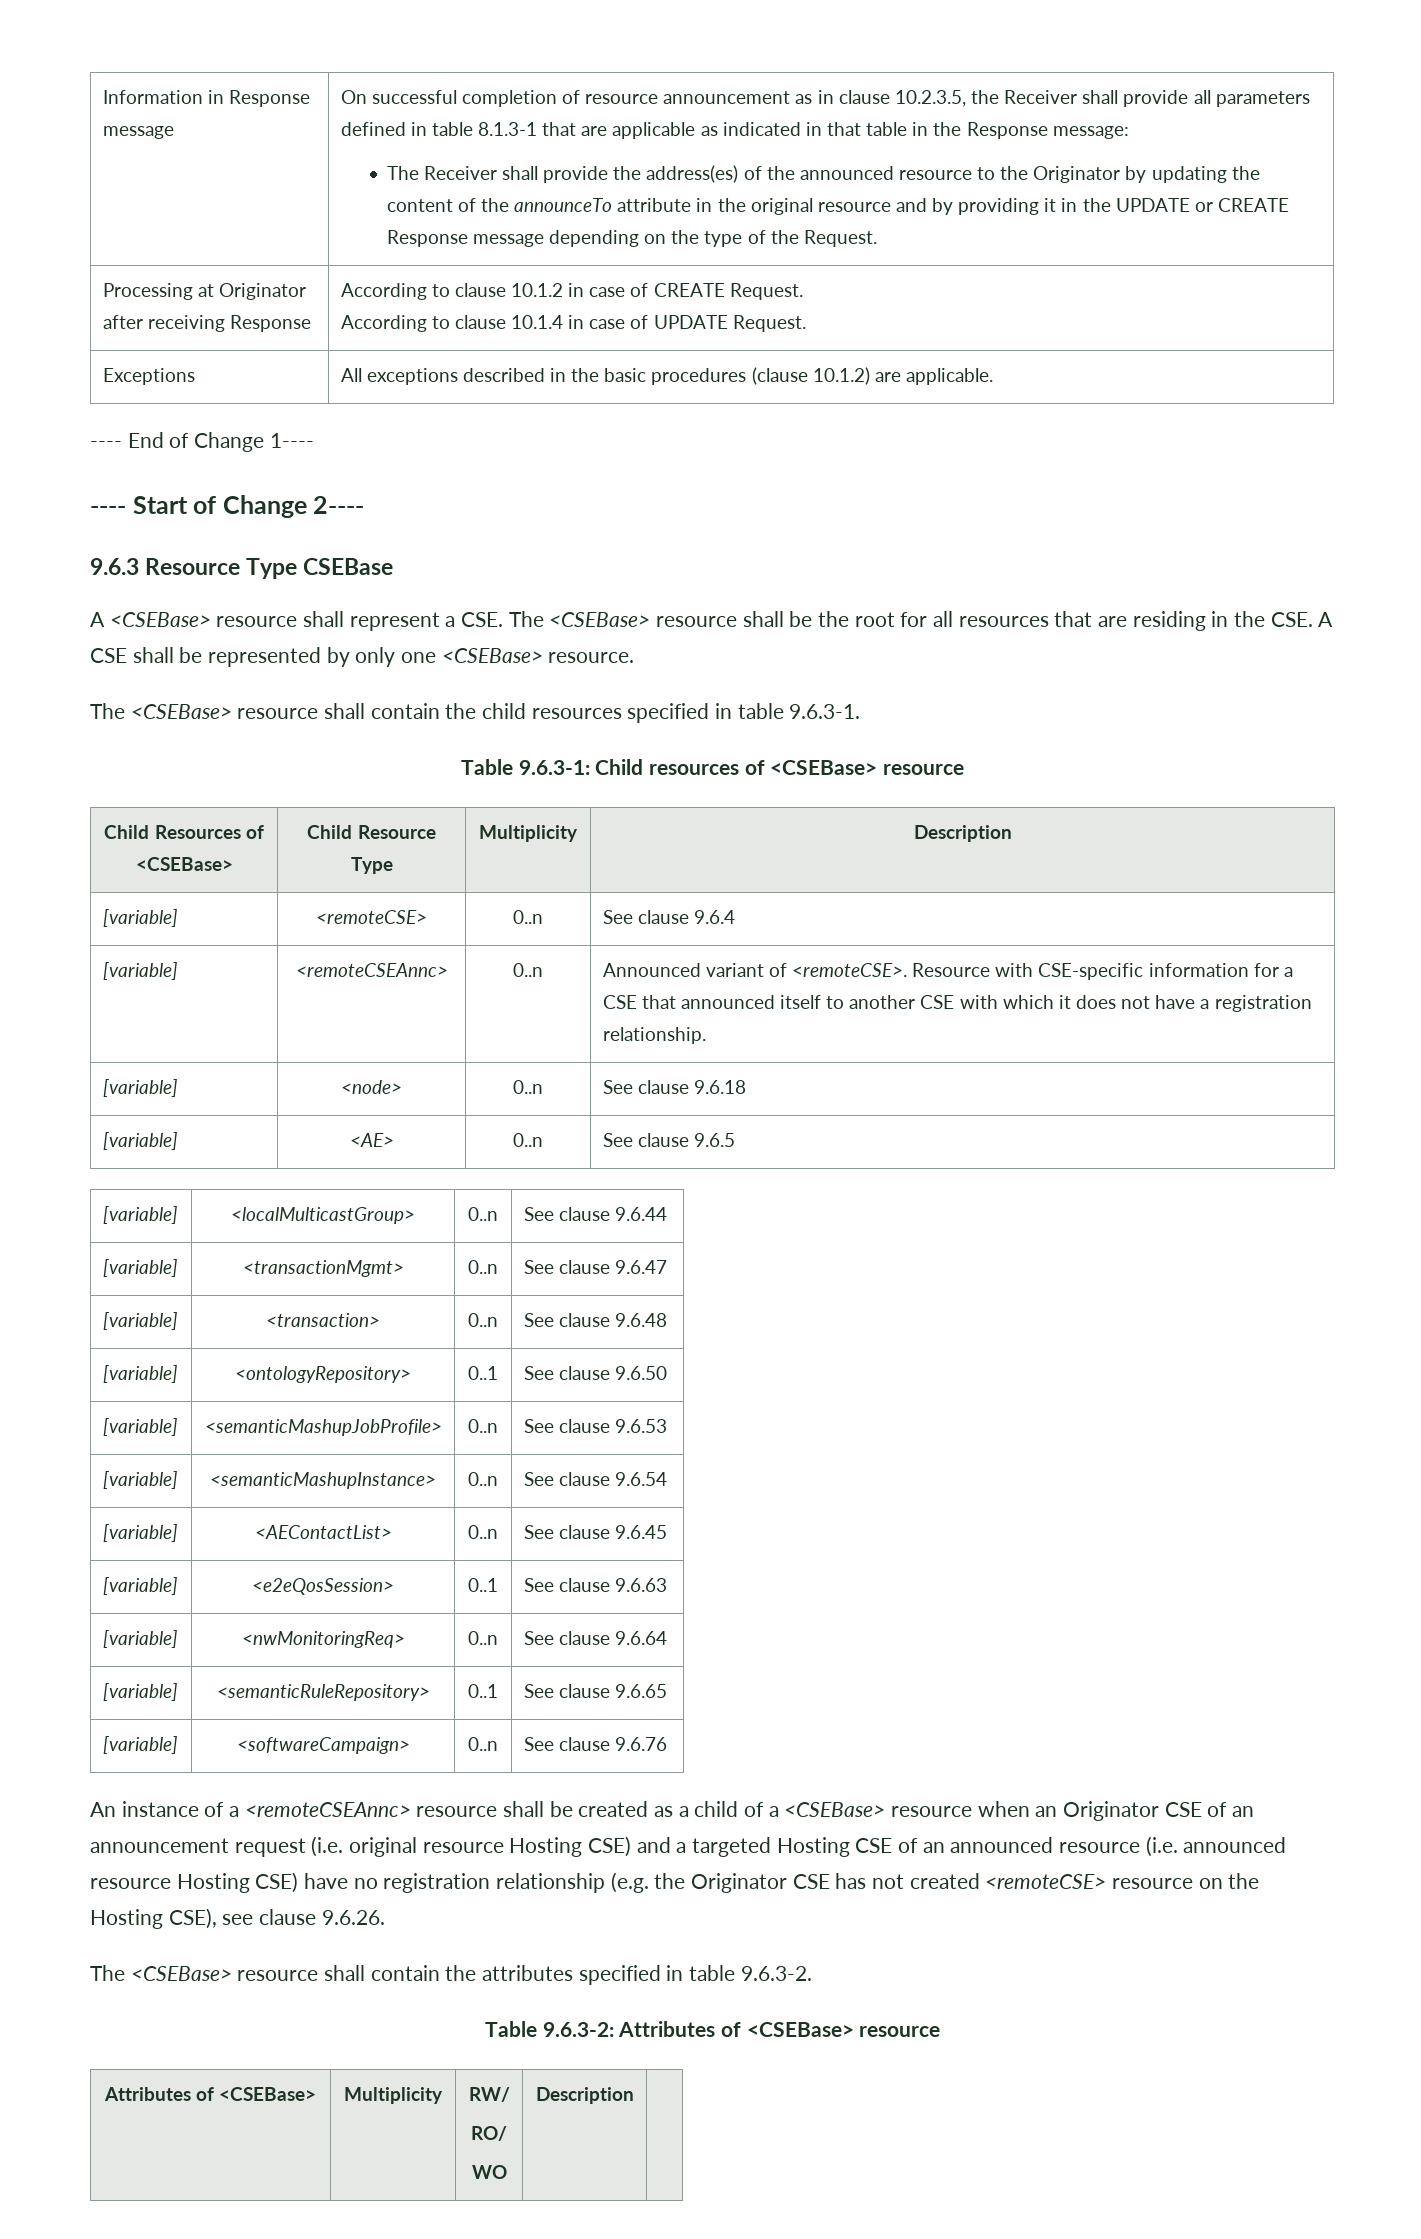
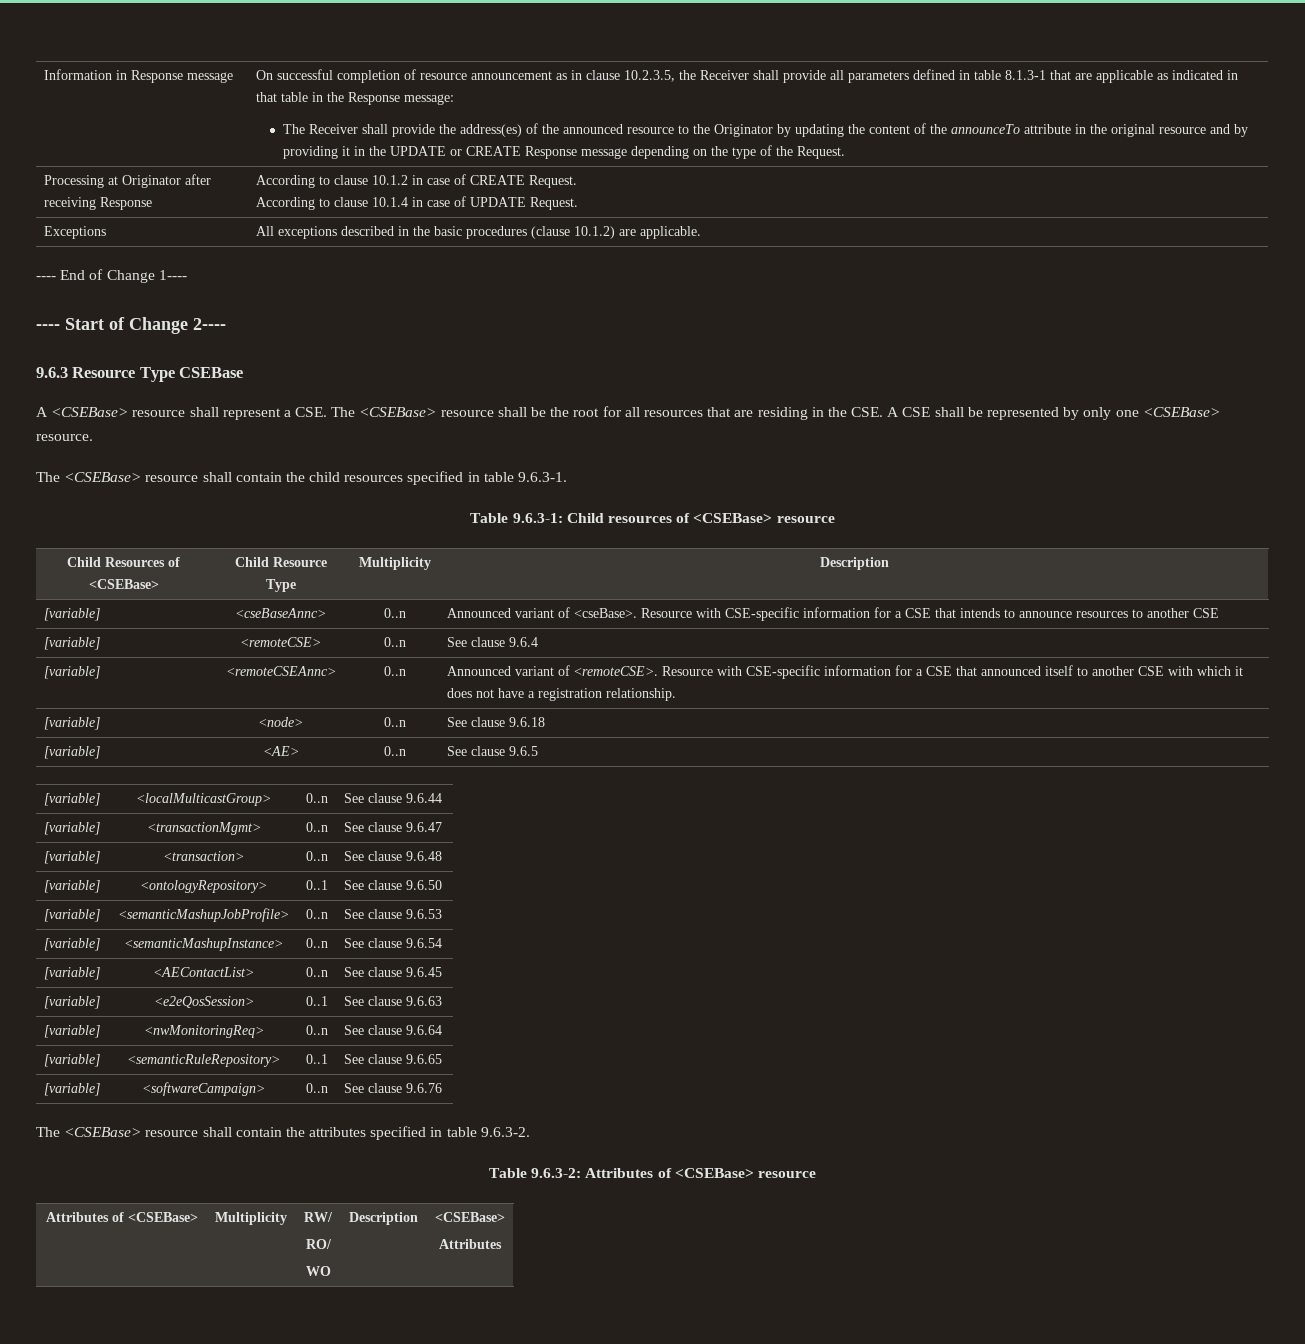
(1012, 833) none -> [44,608,101,621] [235,608,326,618] [384,608,406,618] [447,607,1220,621] // [variable] | <cseBaseAnnc> | 0..n | Announced variant of <cseBase>. Resource with CSE-specific information for a CSE that intends to announce resources to another CSE
[90,1801,1255,1821] [90,1836,1287,1857] [90,1872,1260,1893] [90,1908,385,1929] // An instance of a <remoteCSEAnnc> resource shall be created as a child of a <CSEBase> resource when an Originator CSE of an announcement request (i.e. original resource Hosting CSE) and a targeted Hosting CSE of an announced resource (i.e. announced resource Hosting CSE) have no registration relationship (e.g. the Originator CSE has not created <remoteCSE> resource on the Hosting CSE), see clause 9.6.26. -> (443, 1088) none
(634, 2095) none -> [435,1212,505,1222] [439,1239,502,1249] <CSEBase> // Attributes

